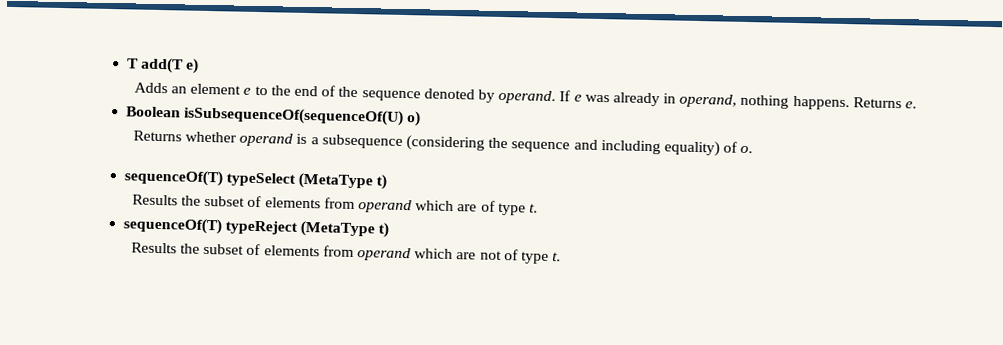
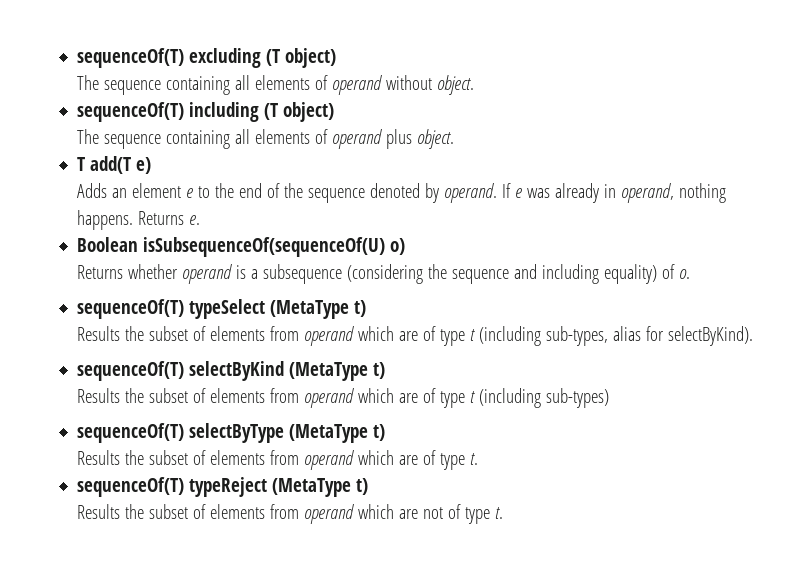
(126, 63) none -> [77,48,337,68] [77,75,475,95] [77,102,335,122] [77,129,455,149] sequenceOf(T) excluding (T object) // The sequence containing all elements of operand without object. // sequenceOf(T) including (T object) // The sequence containing all elements of operand plus object. //
(388, 182) none -> [77,326,754,346] [77,361,386,381] [77,388,610,408] [77,423,386,443] // Results the subset of elements from operand which are of type t (including sub-types, alias for selectByKind). // sequenceOf(T) selectByKind (MetaType t) // Results the subset of elements from operand which are of type t (including sub-types) // sequenceOf(T) selectByType (MetaType t)

